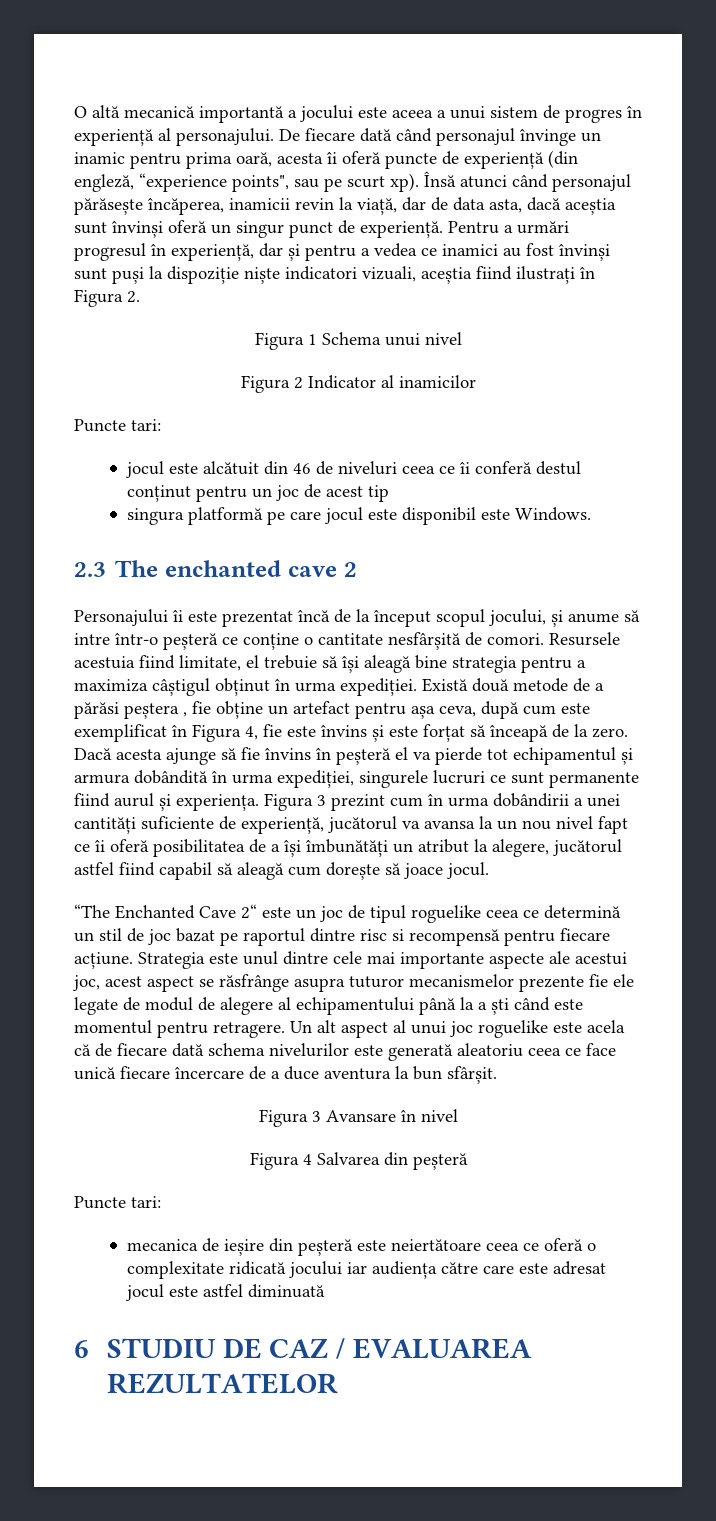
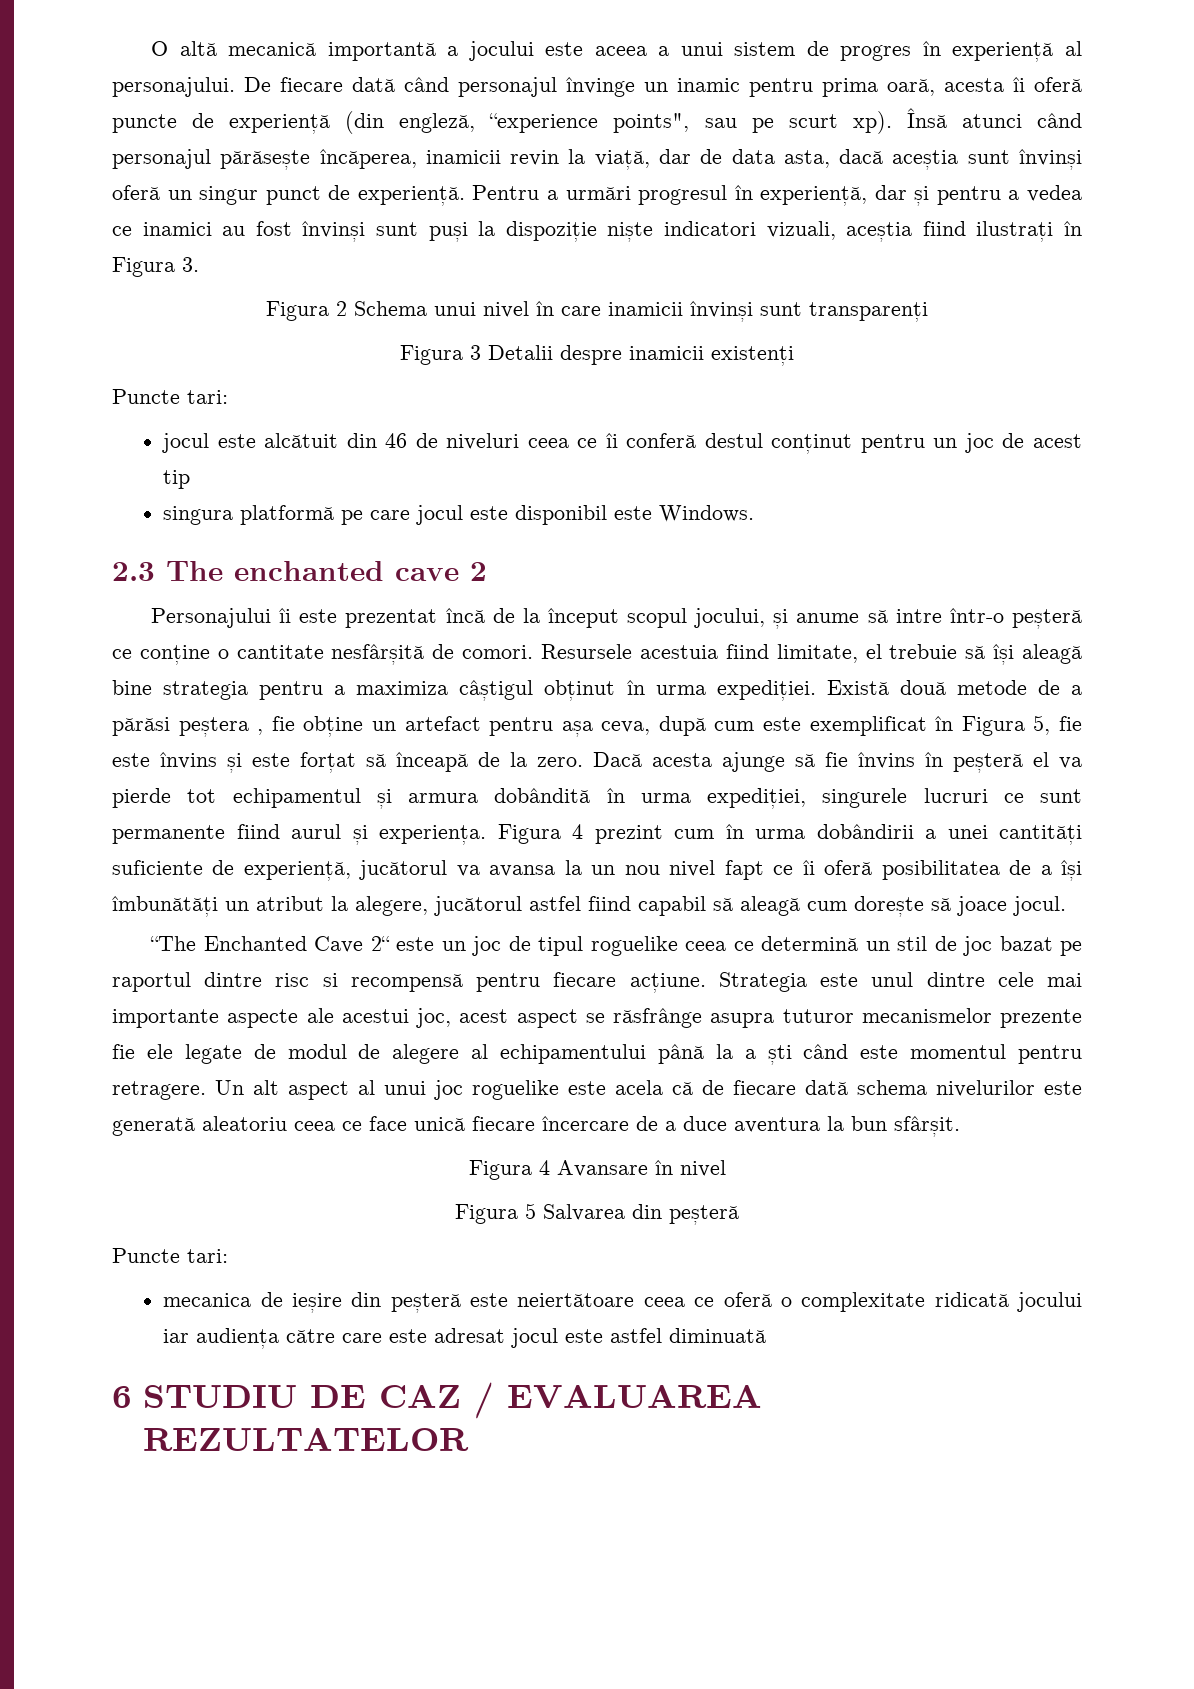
[127,291,140,303] [254,332,317,350] 2. // Figura 1 -> [182,257,199,272] [266,301,347,321] 3. // Figura 2
[240,375,476,393] // Figura 2 Indicator al inamicilor -> [536,301,928,322] [400,345,794,366] în care inamicii învinși sunt transparenți // Figura 3 Detalii despre inamicii existenți
[245,726,258,740] 4, -> [1033,715,1051,735] 5,
[317,795,326,806] 3 -> [572,824,583,839] 4
[311,1111,321,1122] 3 -> [538,1160,550,1175] 4
[302,1154,312,1165] 4 -> [525,1203,536,1219] 5

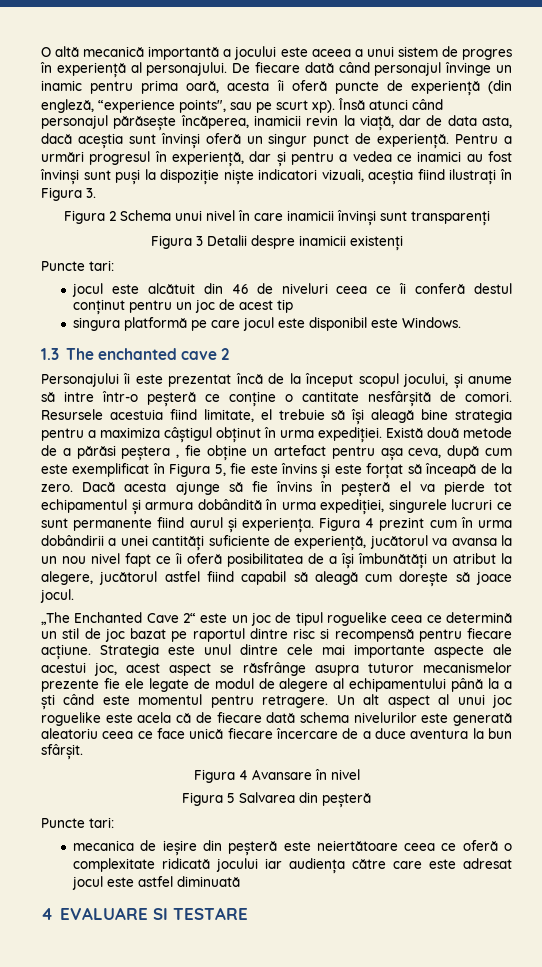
[112,562,155,581] 2.3 -> [41,348,59,360] 1.3
[150,936,197,951] “The -> [41,612,70,625] „The
[112,1382,762,1419] [142,1428,469,1451] 6 STUDIU DE CAZ / EVALUAREA REZULTATELOR -> [41,907,248,920] 4 EVALUARE SI TESTARE

